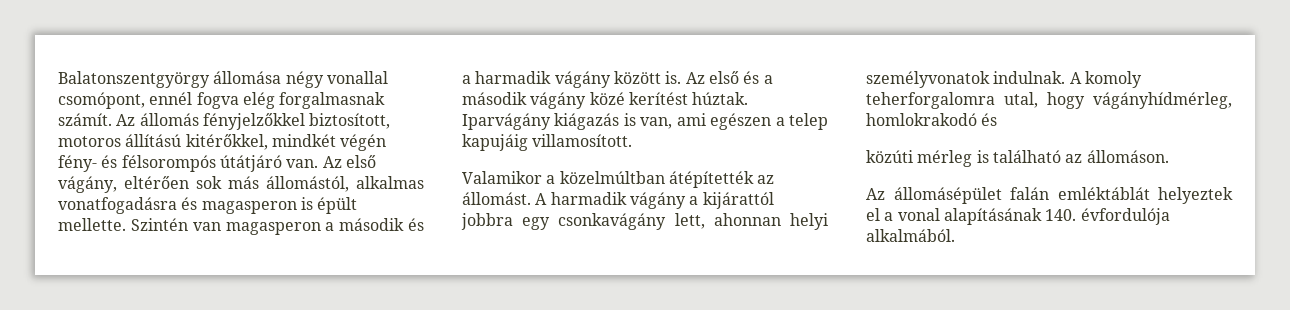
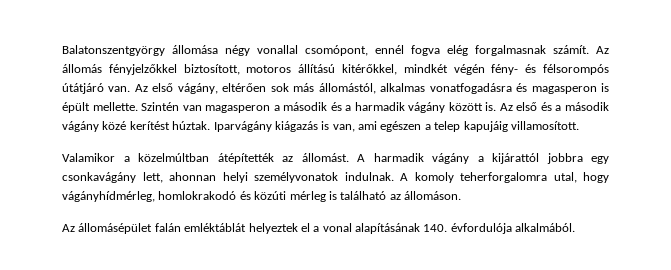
(998, 119) // -> (251, 195) none

